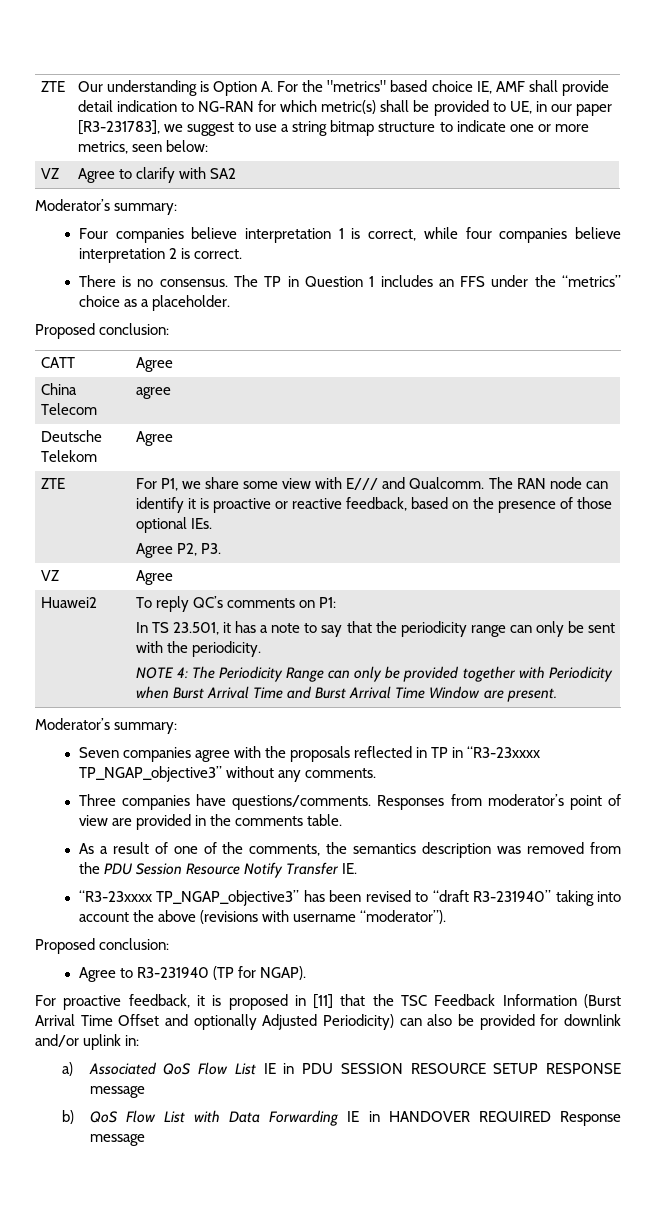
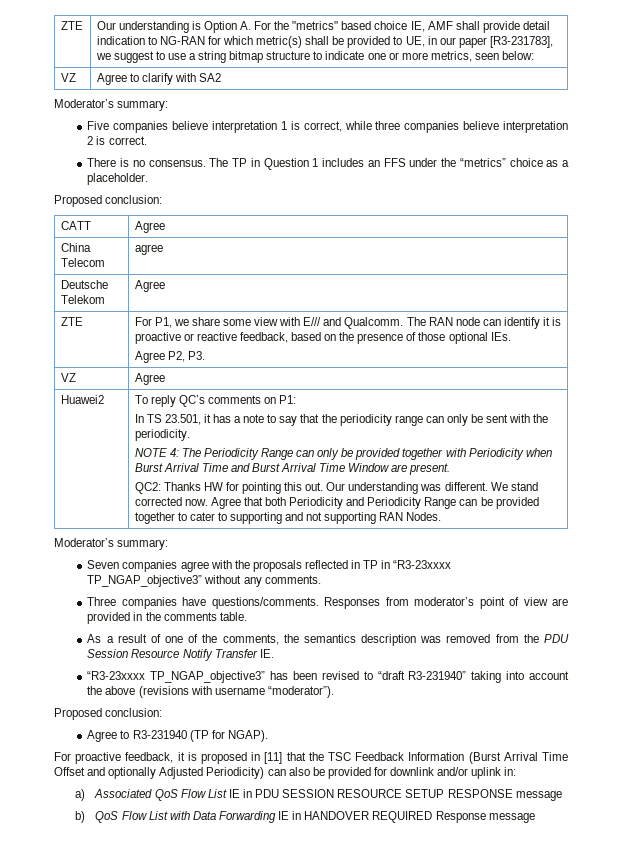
[78,228,108,239] Four -> [87,121,110,130] Five
[465,227,492,239] four -> [375,121,401,130] three
(557, 695) none -> [134,482,538,494] [134,497,539,509] [134,512,442,524] // QC2: Thanks HW for pointing this out. Our understanding was different. We stand corrected now. Agree that both Periodicity and Periodicity Range can be provided together to cater to supporting and not supporting RAN Nodes.

